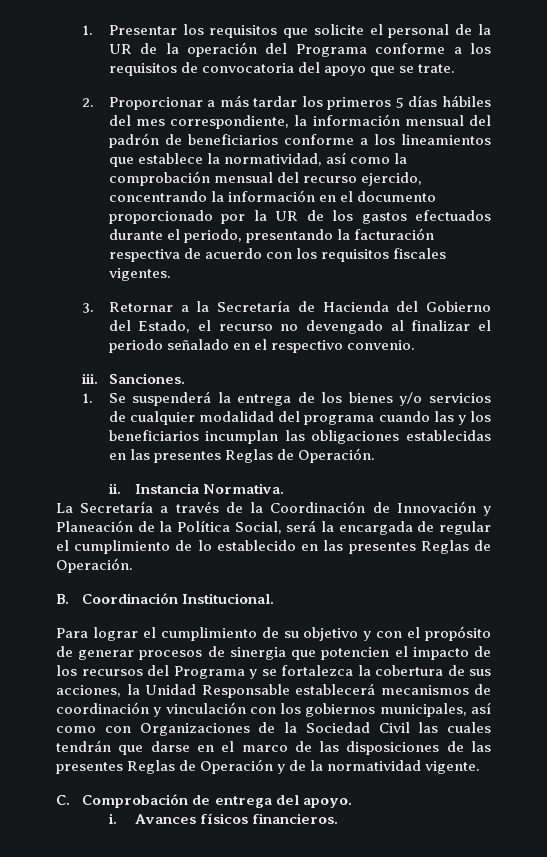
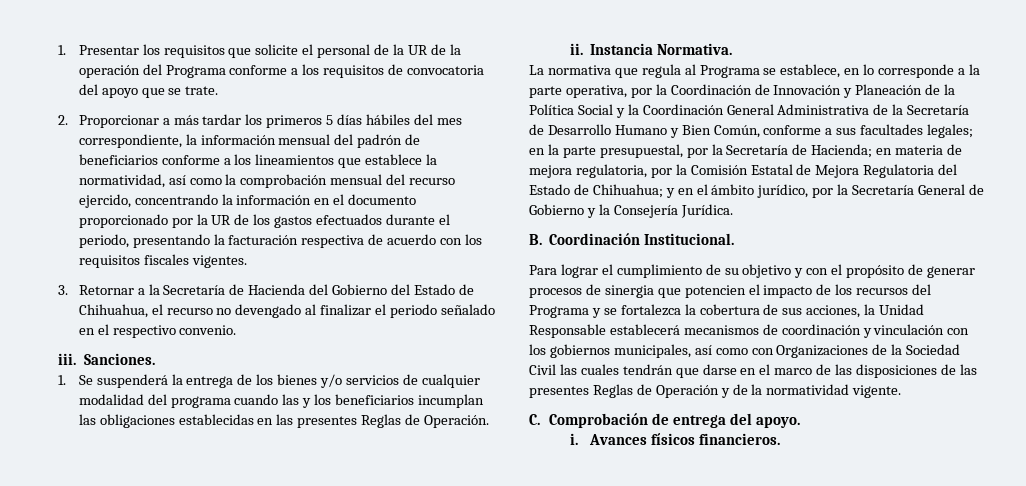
[138,320,191,333] Estado, -> [413,284,474,295] [78,304,148,318] Estado de Chihuahua,
[80,501,243,513] Secretaría a través de -> [547,64,980,78] [529,85,652,98] normativa que regula al Programa se establece, en lo corresponde a la parte operativa, por
[234,520,492,535] [56,540,492,554] [56,558,133,573] Social, será la encargada de regular el cumplimiento de lo establecido en las presentes Reglas de Operación. -> [577,104,970,118] [529,124,974,138] [529,144,963,158] [529,164,958,178] [529,184,984,198] [529,204,733,218] Social y la Coordinación General Administrativa de la Secretaría de Desarrollo Humano y Bien Común, conforme a sus facultades legales; en la parte presupuestal, por la Secretaría de Hacienda; en materia de mejora regulatoria, por la Comisión Estatal de Mejora Regulatoria del Estado de Chihuahua; y en el ámbito jurídico, por la Secretaría General de Gobierno y la Consejería Jurídica.

